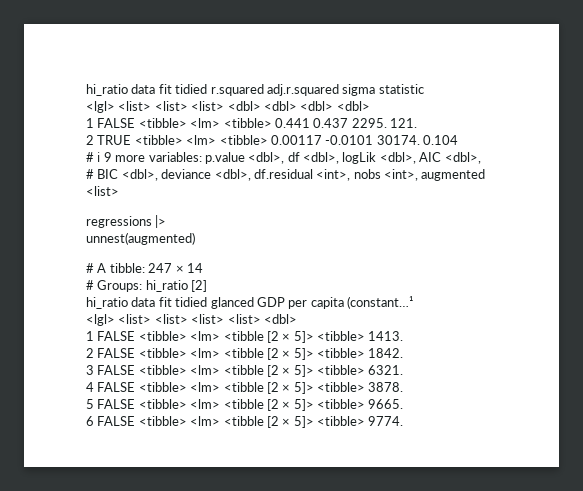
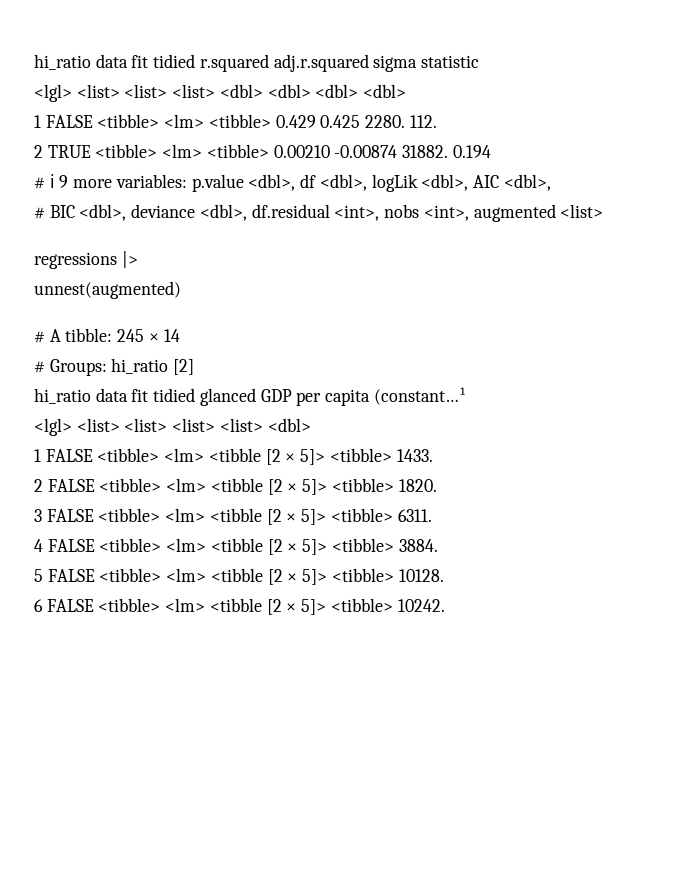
[274,118,417,128] 0.441 0.437 2295. 121. -> [275,115,437,128] 0.429 0.425 2280. 112.
[270,135,458,145] 0.00117 -0.0101 30174. 0.104 -> [273,145,491,158] 0.00210 -0.00874 31882. 0.194
[148,263,173,273] 247 -> [117,329,145,342] 245
[368,331,404,341] 1413. -> [396,449,433,462] 1433.
[368,348,404,358] 1842. -> [398,479,437,492] 1820.
[368,365,404,375] 6321. -> [397,509,432,522] 6311.
[368,382,404,392] 3878. -> [398,539,438,552] 3884.
[368,399,404,409] 9665. -> [398,569,444,582] 10128.
[368,416,404,426] 9774. -> [397,599,445,612] 10242.

